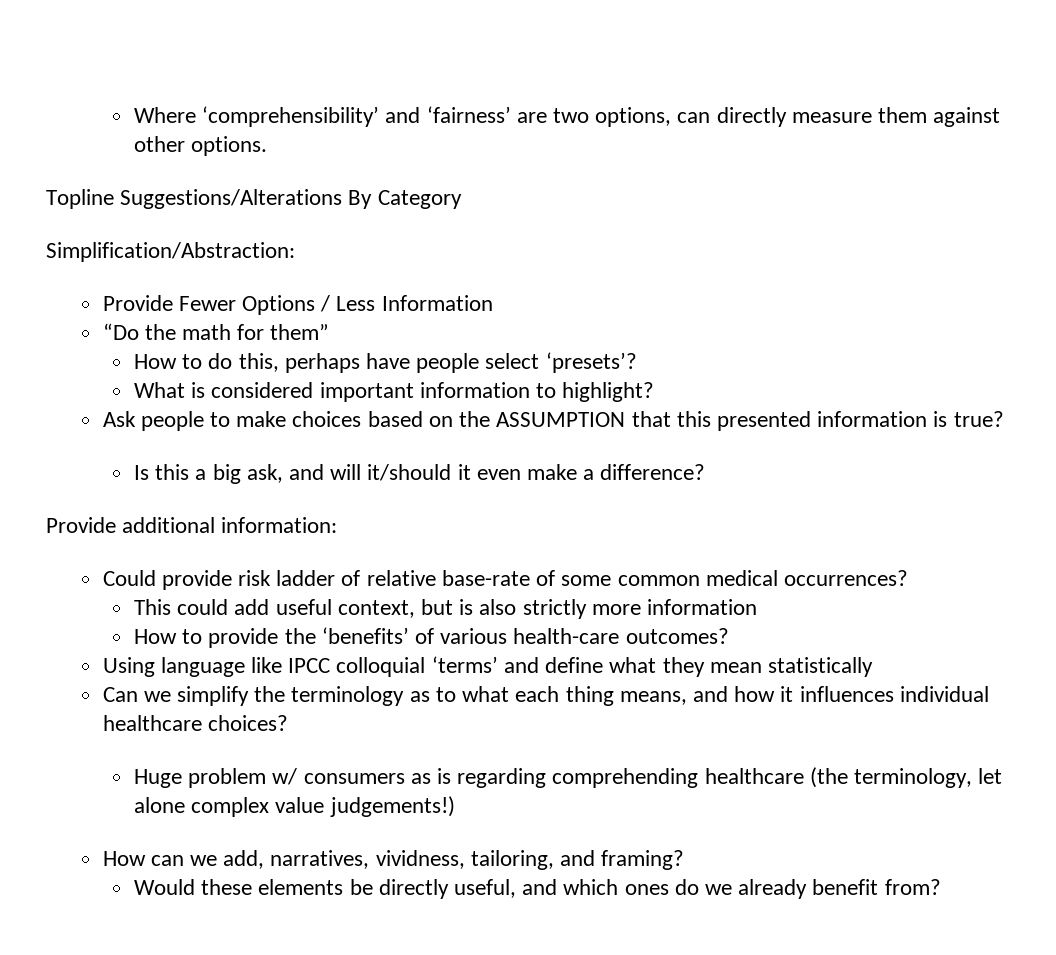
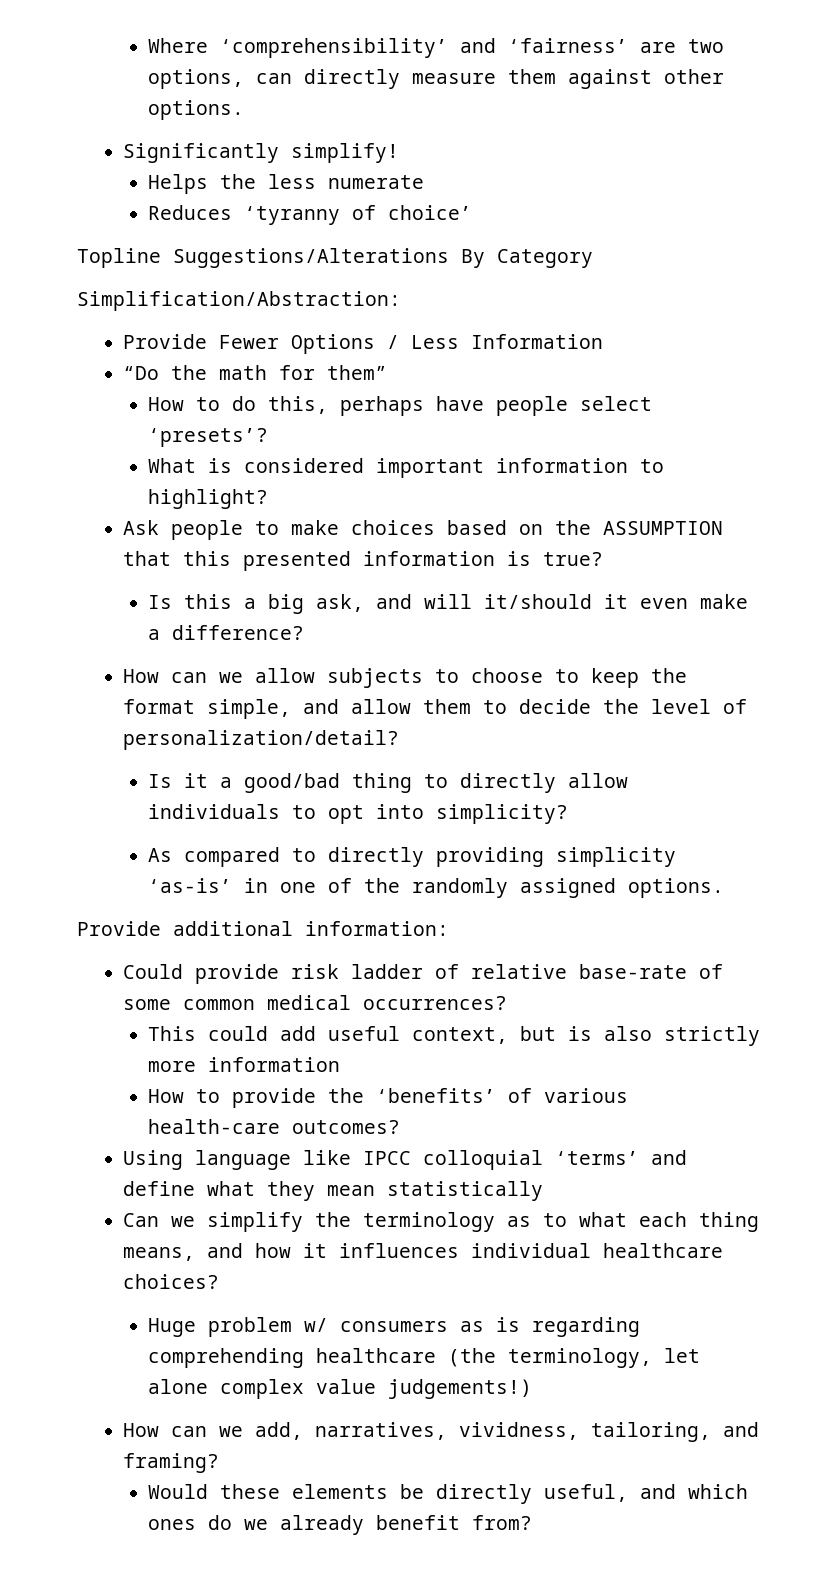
(268, 146) none -> [123,143,400,163] [147,174,424,194] [147,205,472,225] // Significantly simplify! // Helps the less numerate // Reduces ‘tyranny of choice’
(706, 472) none -> [123,668,688,688] [123,699,748,719] [123,730,400,750] [147,773,628,793] [147,804,568,824] [147,847,676,867] [147,878,724,898] // How can we allow subjects to choose to keep the format simple, and allow them to decide the level of personalization/detail? // Is it a good/bad thing to directly allow individuals to opt into simplicity? // As compared to directly providing simplicity ‘as-is’ in one of the randomly assigned options.

